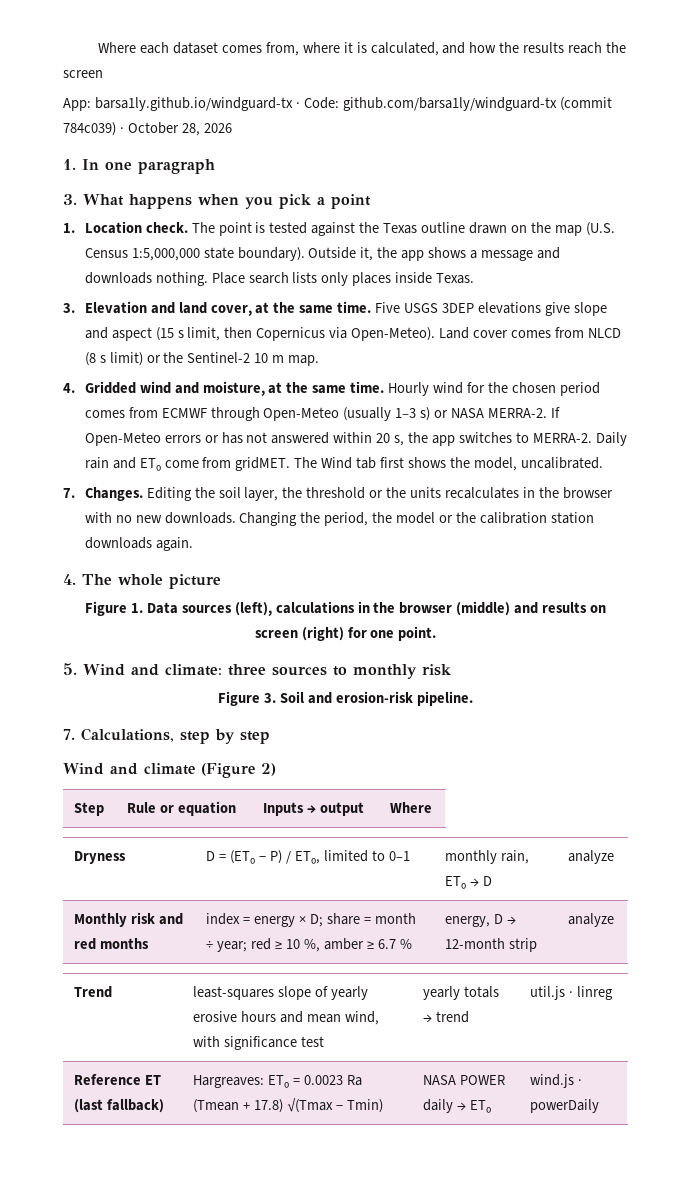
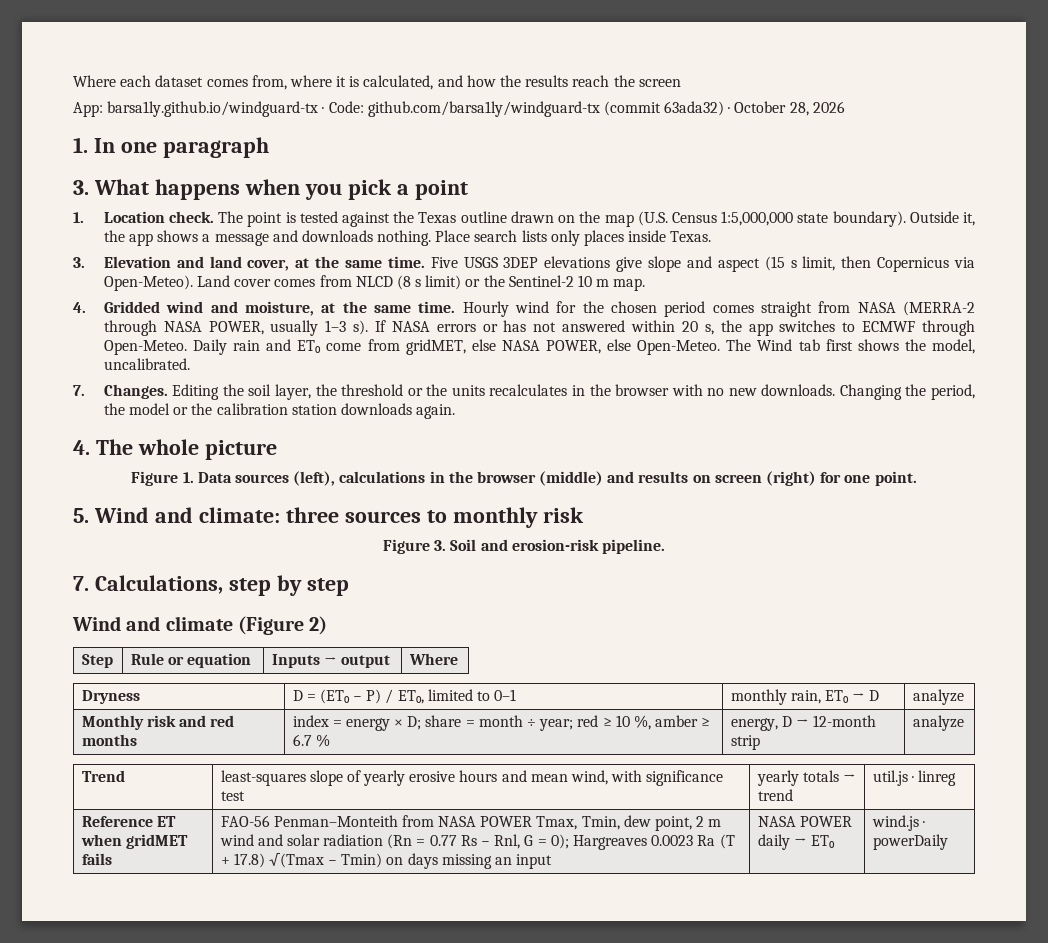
[63,122,116,136] 784c039) -> [664,101,725,116] 63ada32)
[128,407,560,421] [84,432,161,446] from ECMWF through Open-Meteo (usually 1–3 s) or NASA MERRA-2. If Open-Meteo -> [760,301,976,317] [103,320,430,336] straight from NASA (MERRA-2 through NASA POWER, usually 1–3 s). If NASA
[532,433,592,443] MERRA-2. -> [862,320,975,336] [103,340,187,355] ECMWF through Open-Meteo.
[235,457,291,471] gridMET. -> [405,339,721,355] gridMET, else NASA POWER, else Open-Meteo.
[74,1099,165,1113] [193,1075,301,1088] (last fallback) | Hargreaves: ET₀ = -> [80,834,188,849] [81,853,112,865] [220,815,722,831] [219,834,647,850] when gridMET fails | FAO-56 Penman–Monteith from NASA POWER Tmax, Tmin, dew point, 2 m wind and solar radiation (Rn = 0.77 Rs − Rnl, G = 0); Hargreaves
[193,1099,240,1113] (Tmean -> [719,834,735,849] (T
(384, 1106) none -> [386,853,553,869] on days missing an input

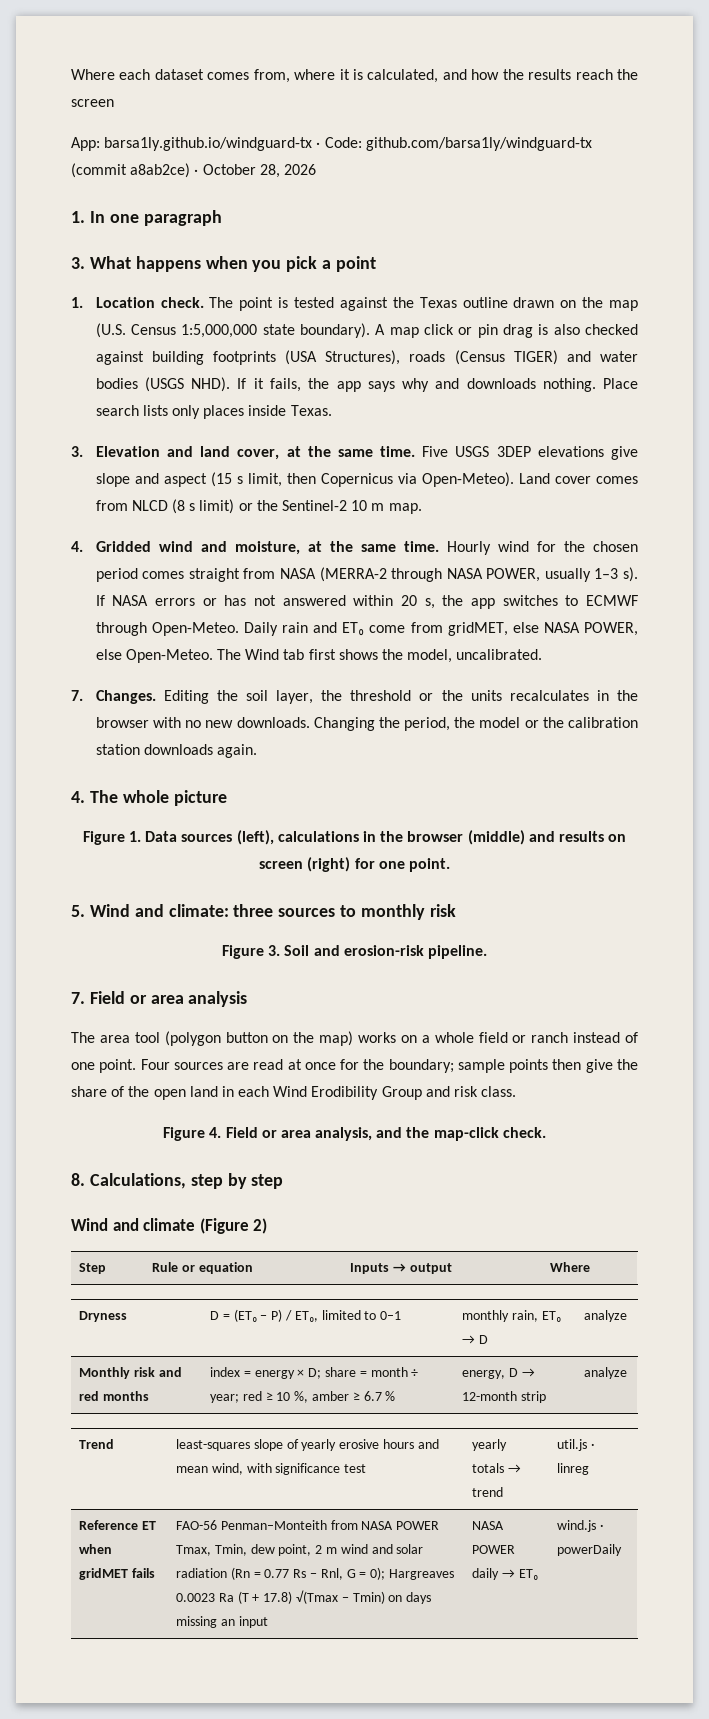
[664,101,725,116] 63ada32) -> [130,163,191,178] a8ab2ce)
[909,211,975,226] [103,230,269,246] Outside it, the app shows a message -> [375,324,639,338] [95,350,638,365] [95,377,429,392] A map click or pin drag is also checked against building footprints (USA Structures), roads (Census TIGER) and water bodies (USGS NHD). If it fails, the app says why
(89, 583) none -> [89,991,248,1007] [71,1031,638,1046] [71,1059,638,1073] [71,1086,517,1100] [163,1127,546,1141] [71,1173,85,1186] Field or area analysis // The area tool (polygon button on the map) works on a whole field or ranch instead of one point. Four sources are read at once for the boundary; sample points then give the share of the open land in each Wind Erodibility Group and risk class. // Figure 4. Field or area analysis, and the map-click check. // 8.

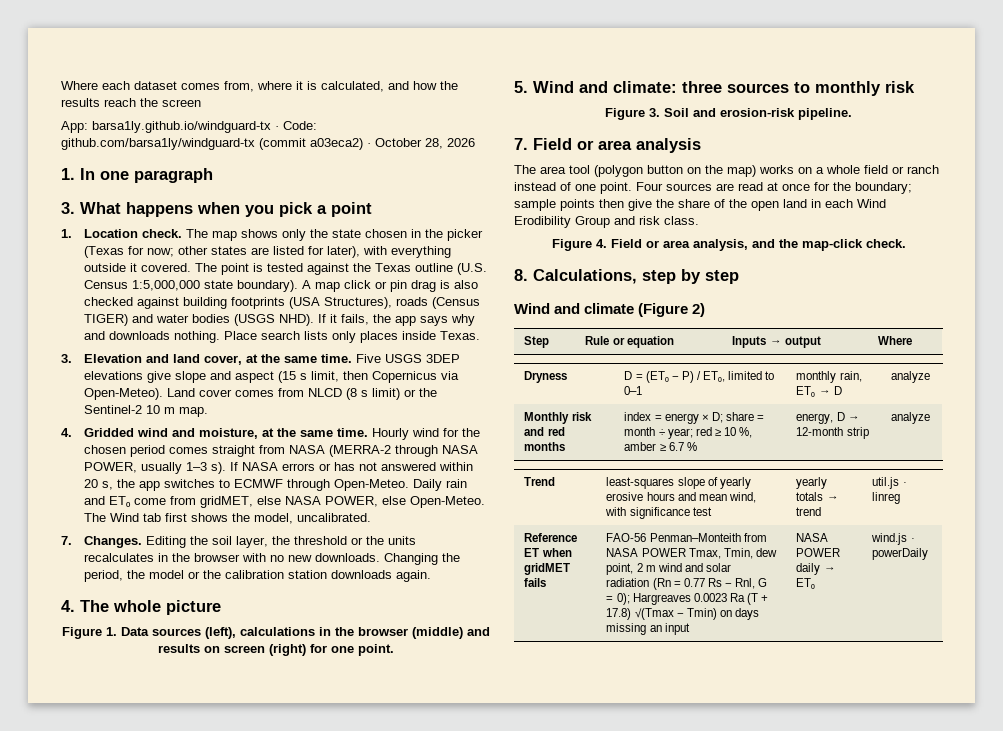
[130,163,191,178] a8ab2ce) -> [310,138,363,150] a03eca2)
(234, 302) none -> [212,229,484,241] [84,246,452,258] [84,263,218,272] map shows only the state chosen in the picker (Texas for now; other states are listed for later), with everything outside it covered. The
[513,297,639,311] drawn on the map -> (454, 267) none

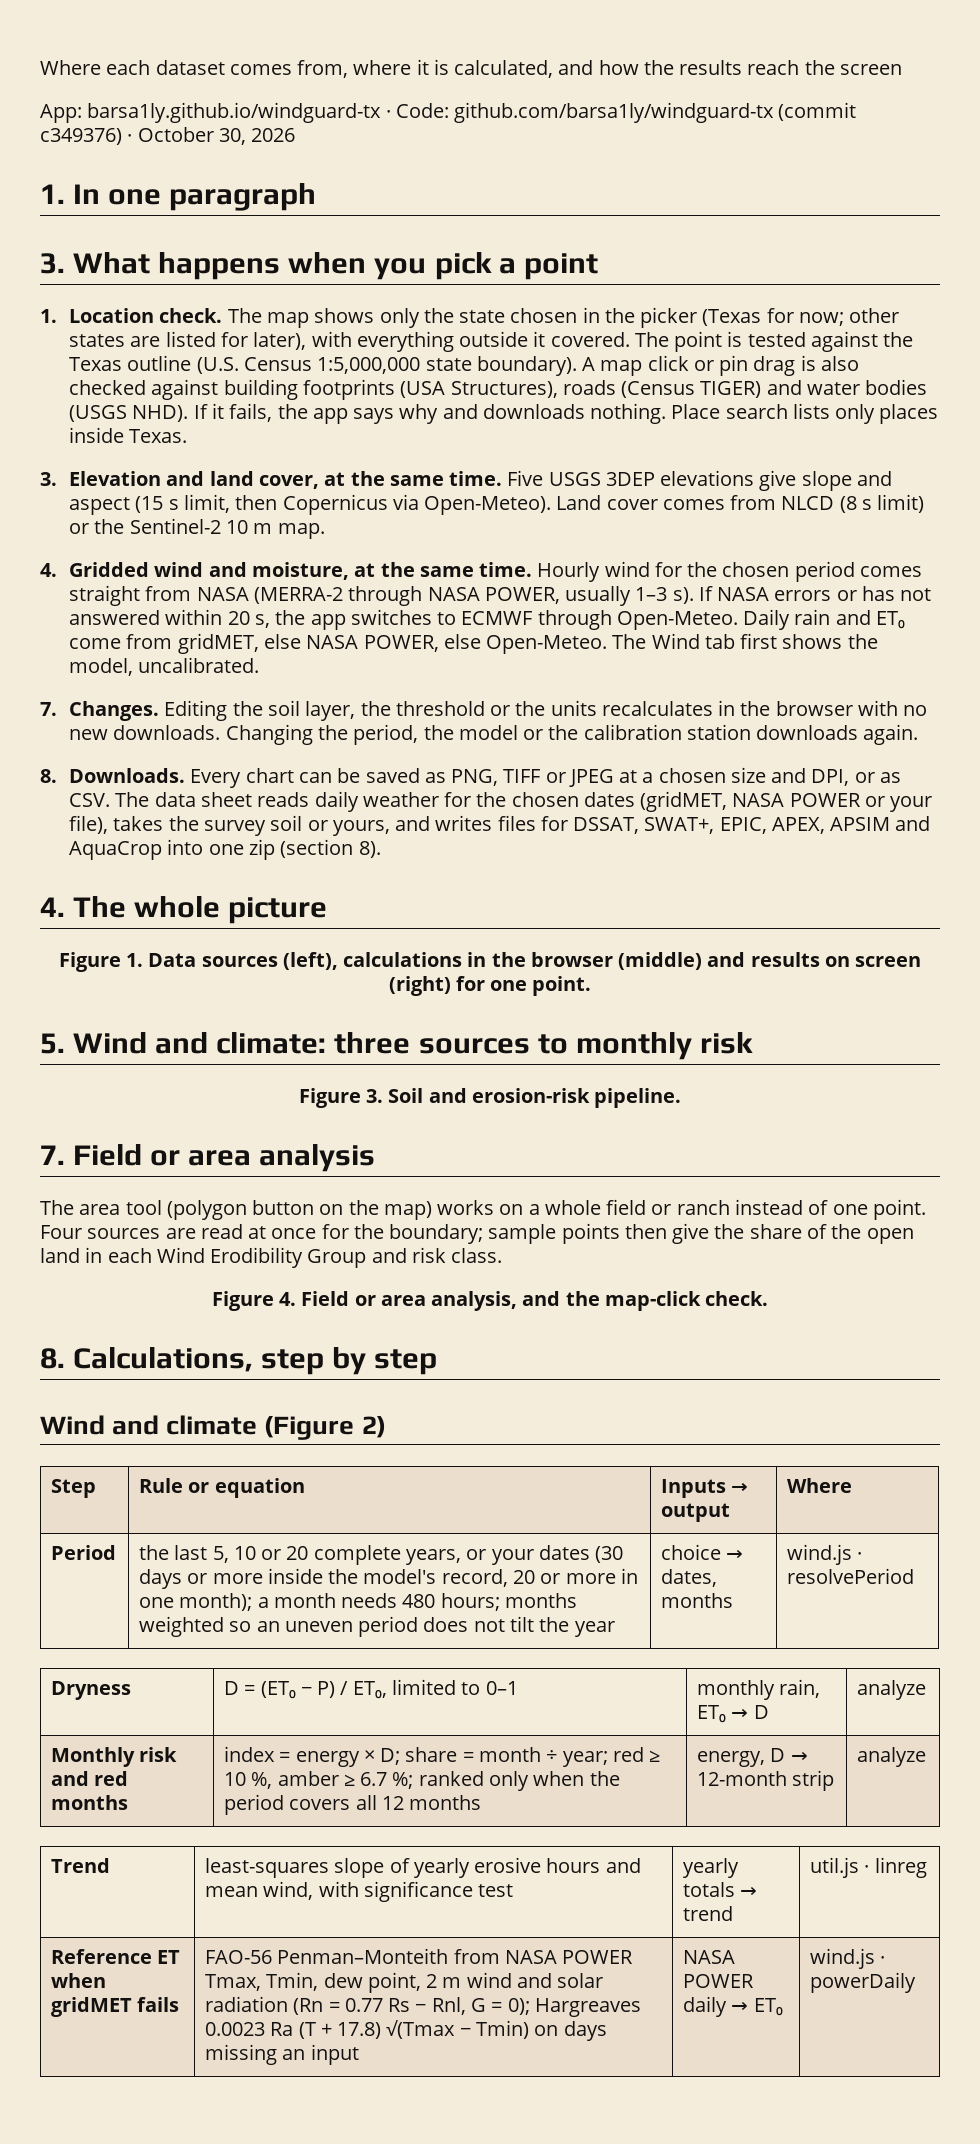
[310,138,363,150] a03eca2) -> [40,128,122,145] c349376)
[425,138,443,149] 28, -> [218,128,246,145] 30,
(432, 576) none -> [40,767,901,788] [69,791,933,812] [69,815,931,836] [69,839,381,860] // 8. Downloads. Every chart can be saved as PNG, TIFF or JPEG at a chosen size and DPI, or as CSV. The data sheet reads daily weather for the chosen dates (gridMET, NASA POWER or your file), takes the survey soil or yours, and writes files for DSSAT, SWAT+, EPIC, APEX, APSIM and AquaCrop into one zip (section 8).
(913, 340) none -> [51,1545,117,1560] [139,1545,624,1565] [139,1568,638,1589] [139,1593,578,1611] [139,1616,615,1637] [661,1544,744,1560] [661,1569,718,1587] [661,1593,734,1608] [787,1544,863,1565] [787,1568,915,1584] // Period | the last 5, 10 or 20 complete years, or your dates (30 days or more inside the model's record, 20 or more in one month); a month needs 480 hours; months weighted so an uneven period does not tilt the year | choice → dates, months | wind.js · resolvePeriod
[686,442,697,451] % -> [392,1771,620,1791] [224,1794,482,1815] %; ranked only when the period covers all 12 months

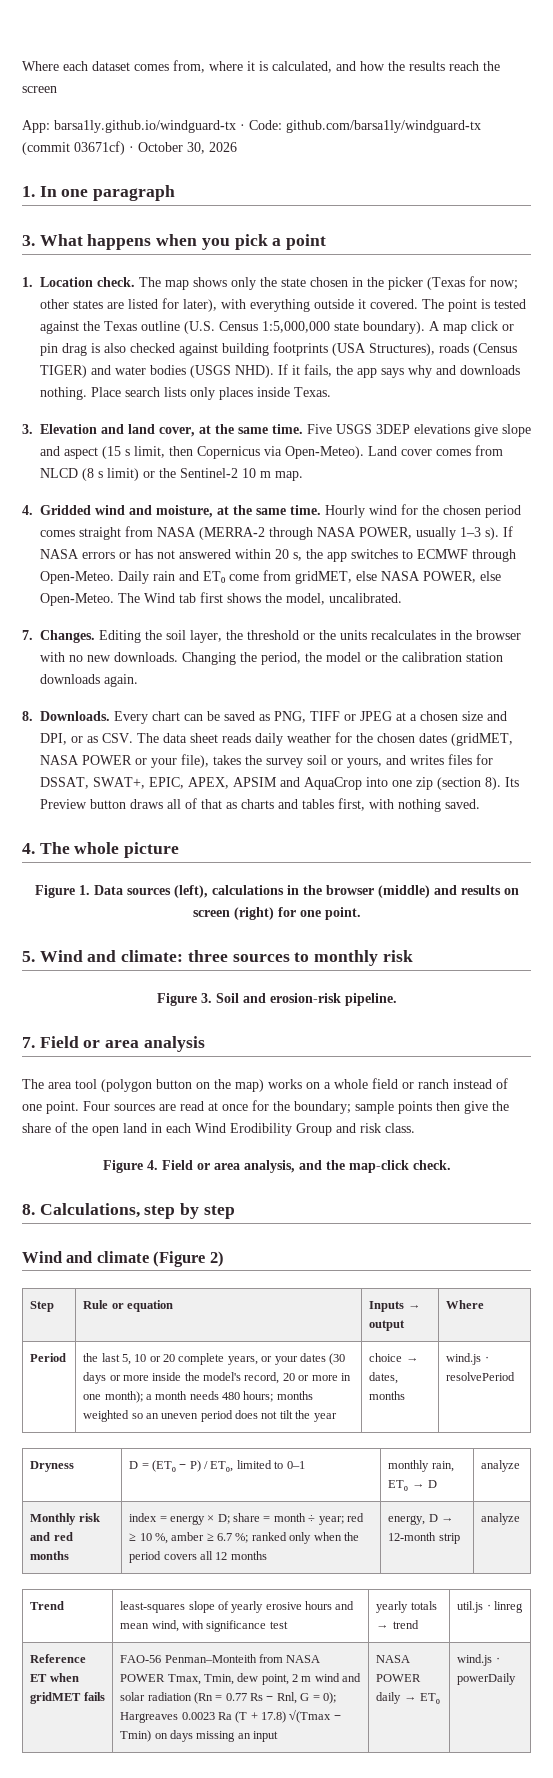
[40,128,122,145] c349376) -> [74,141,125,155] 03671cf)
(381, 849) none -> [505,777,519,787] [40,798,480,812] Its Preview button draws all of that as charts and tables first, with nothing saved.

